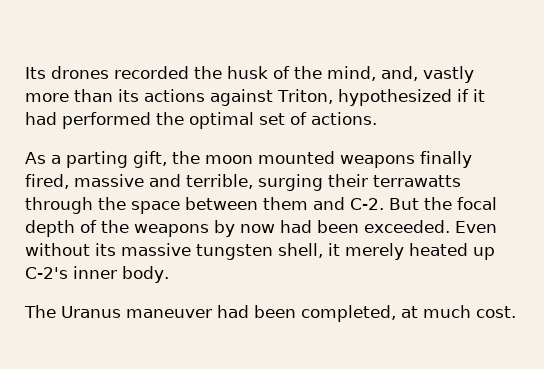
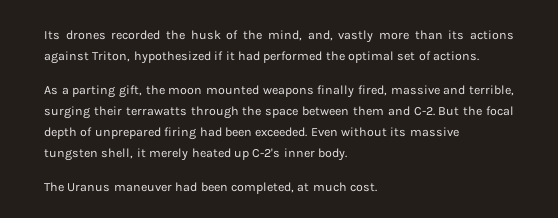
[101,220,275,237] the weapons by now -> [94,127,197,140] unprepared firing

